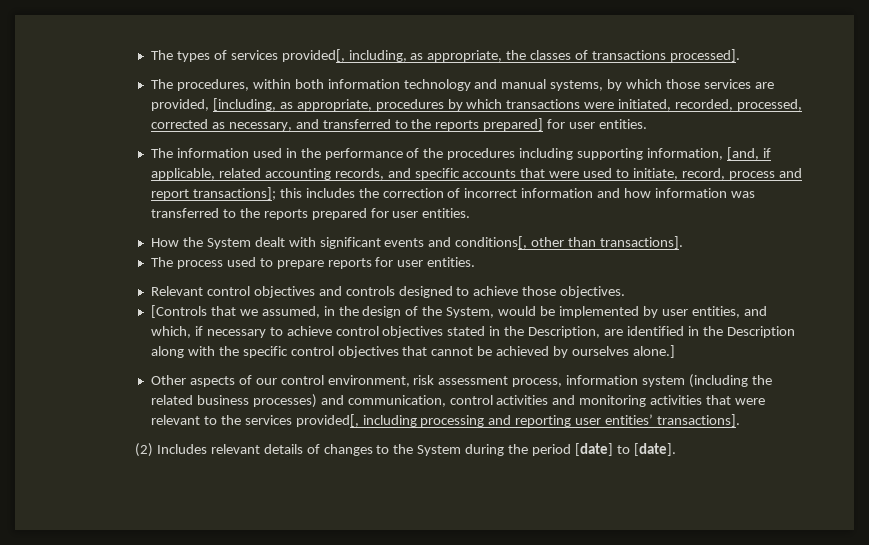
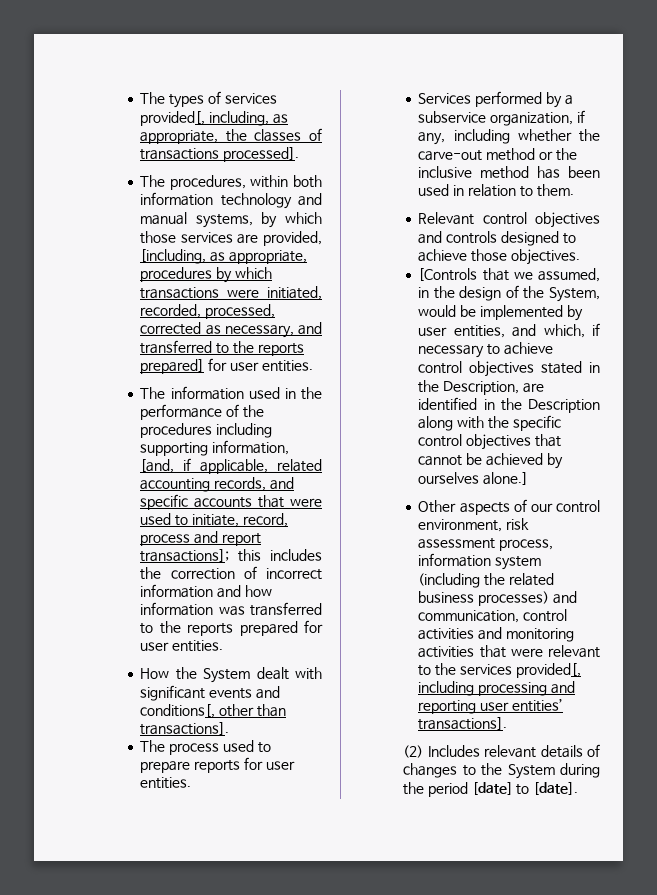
(476, 262) none -> [418,91,573,108] [418,110,585,126] [418,129,600,145] [418,148,577,161] [418,166,600,179] [418,184,574,197] // Services performed by a subservice organization, if any, including whether the carve-out method or the inclusive method has been used in relation to them.

